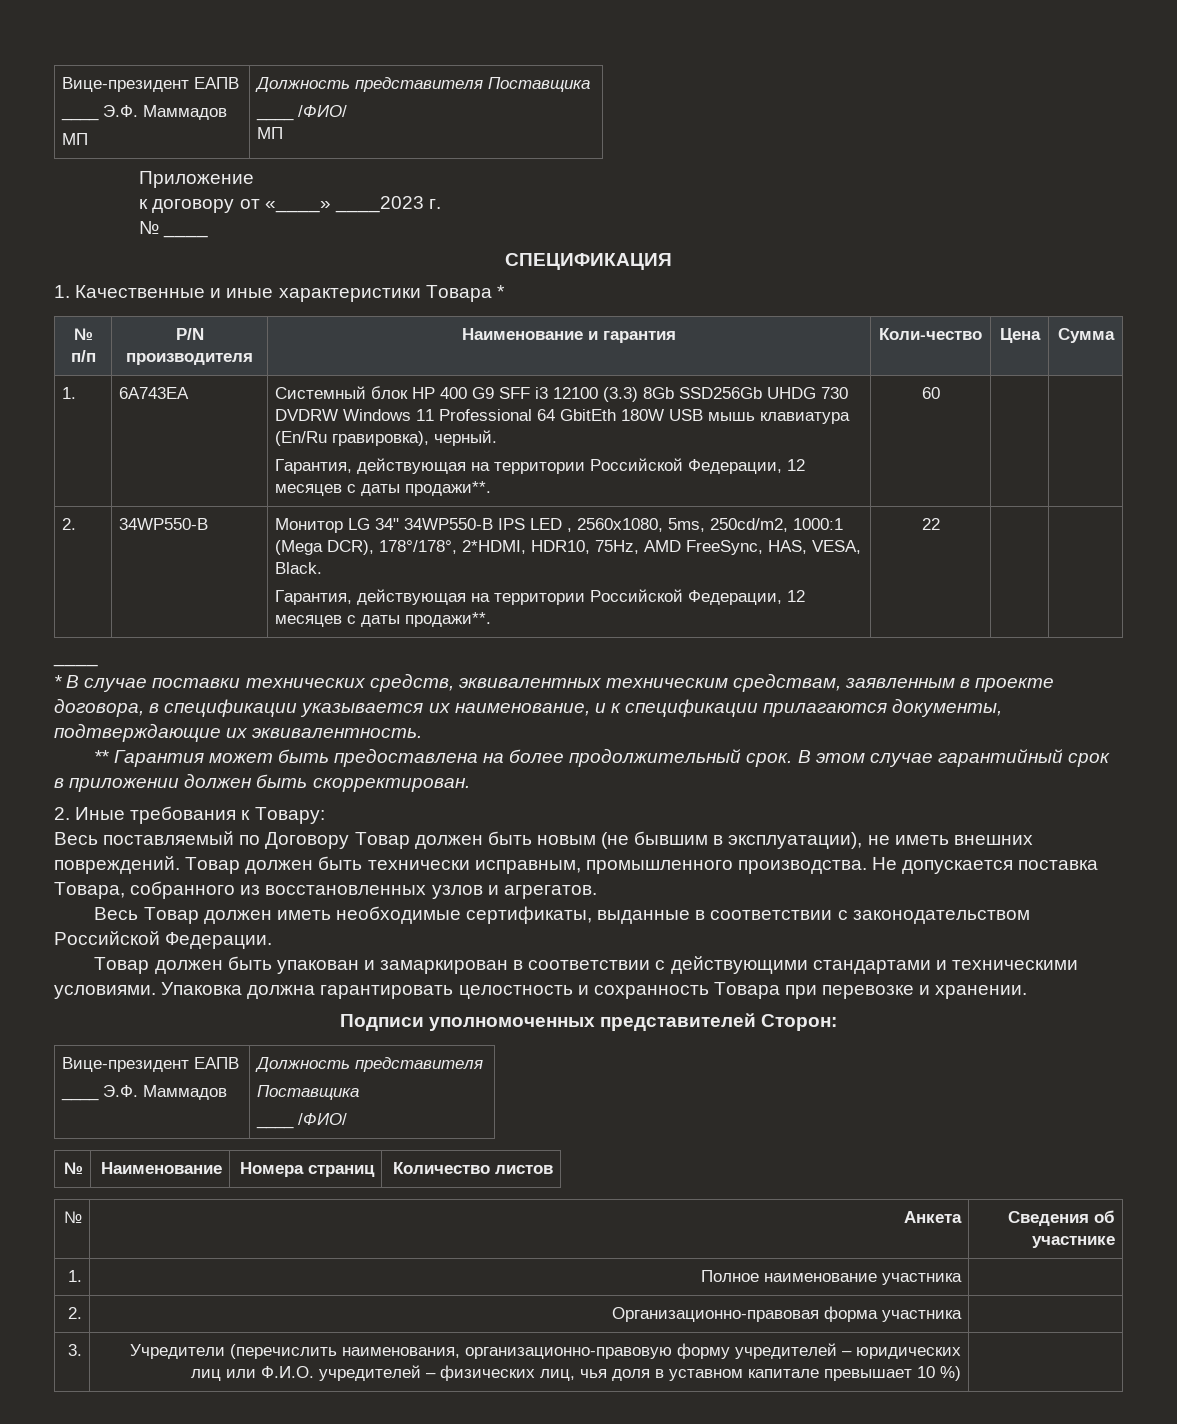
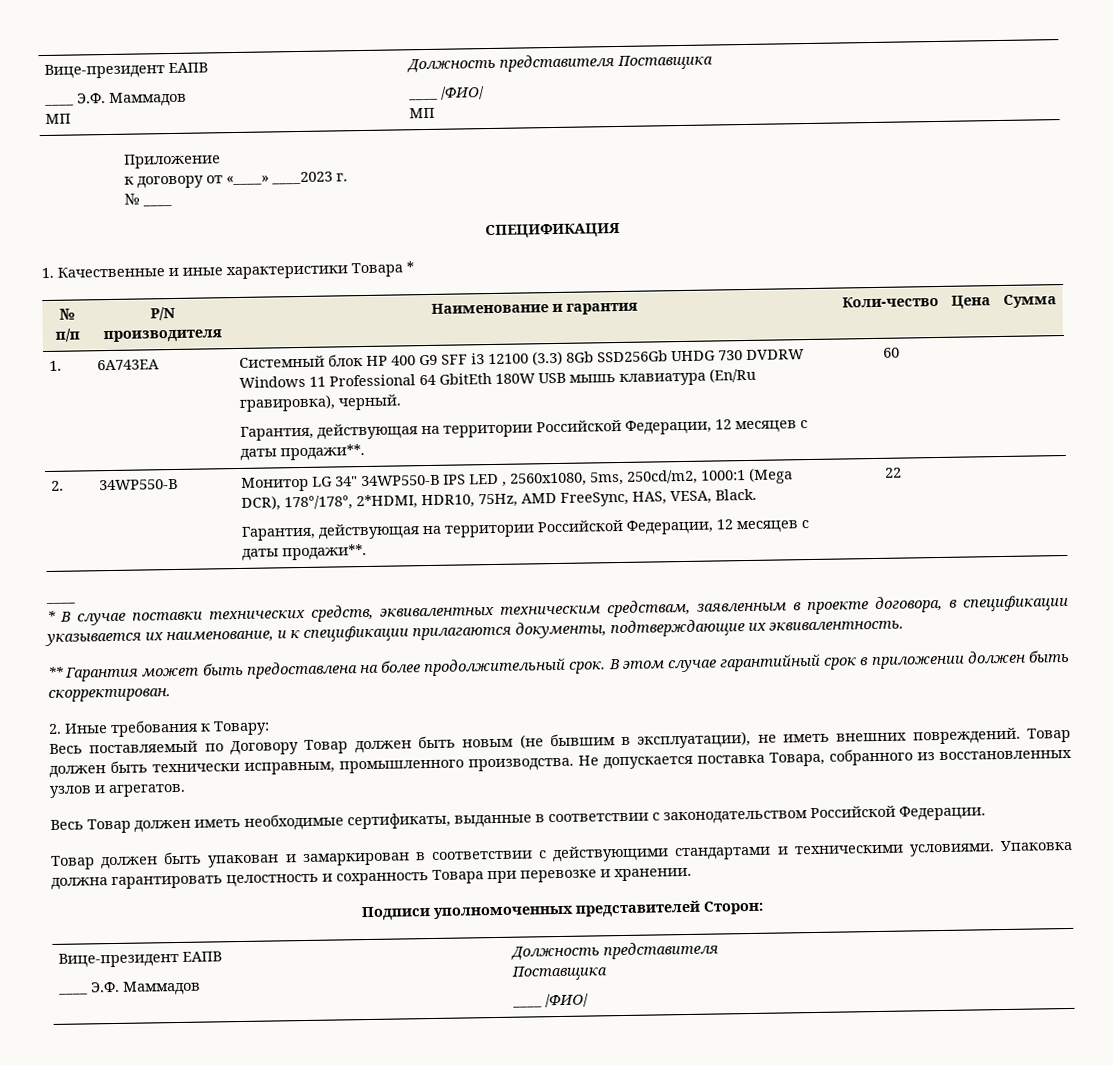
[63,1162,83,1174] [100,1162,222,1174] [239,1162,375,1177] [392,1162,553,1174] [63,1211,82,1223] [903,1211,962,1223] [1007,1210,1115,1226] [1031,1236,1115,1248] [67,1270,82,1282] [700,1270,962,1285] [67,1307,82,1319] [611,1306,962,1322] [67,1344,82,1356] [129,1343,961,1359] [190,1365,961,1381] // № | Наименование | Номера страниц | Количество листов // № | Анкета | Сведения об участнике // 1. | Полное наименование участника | // 2. | Организационно-правовая форма участника | // 3. | Учредители (перечислить наименования, организационно-правовую форму учредителей – юридических лиц или Ф.И.О. учредителей – физических лиц, чья доля в уставном капитале превышает 10 %) | -> (589, 1000) none

